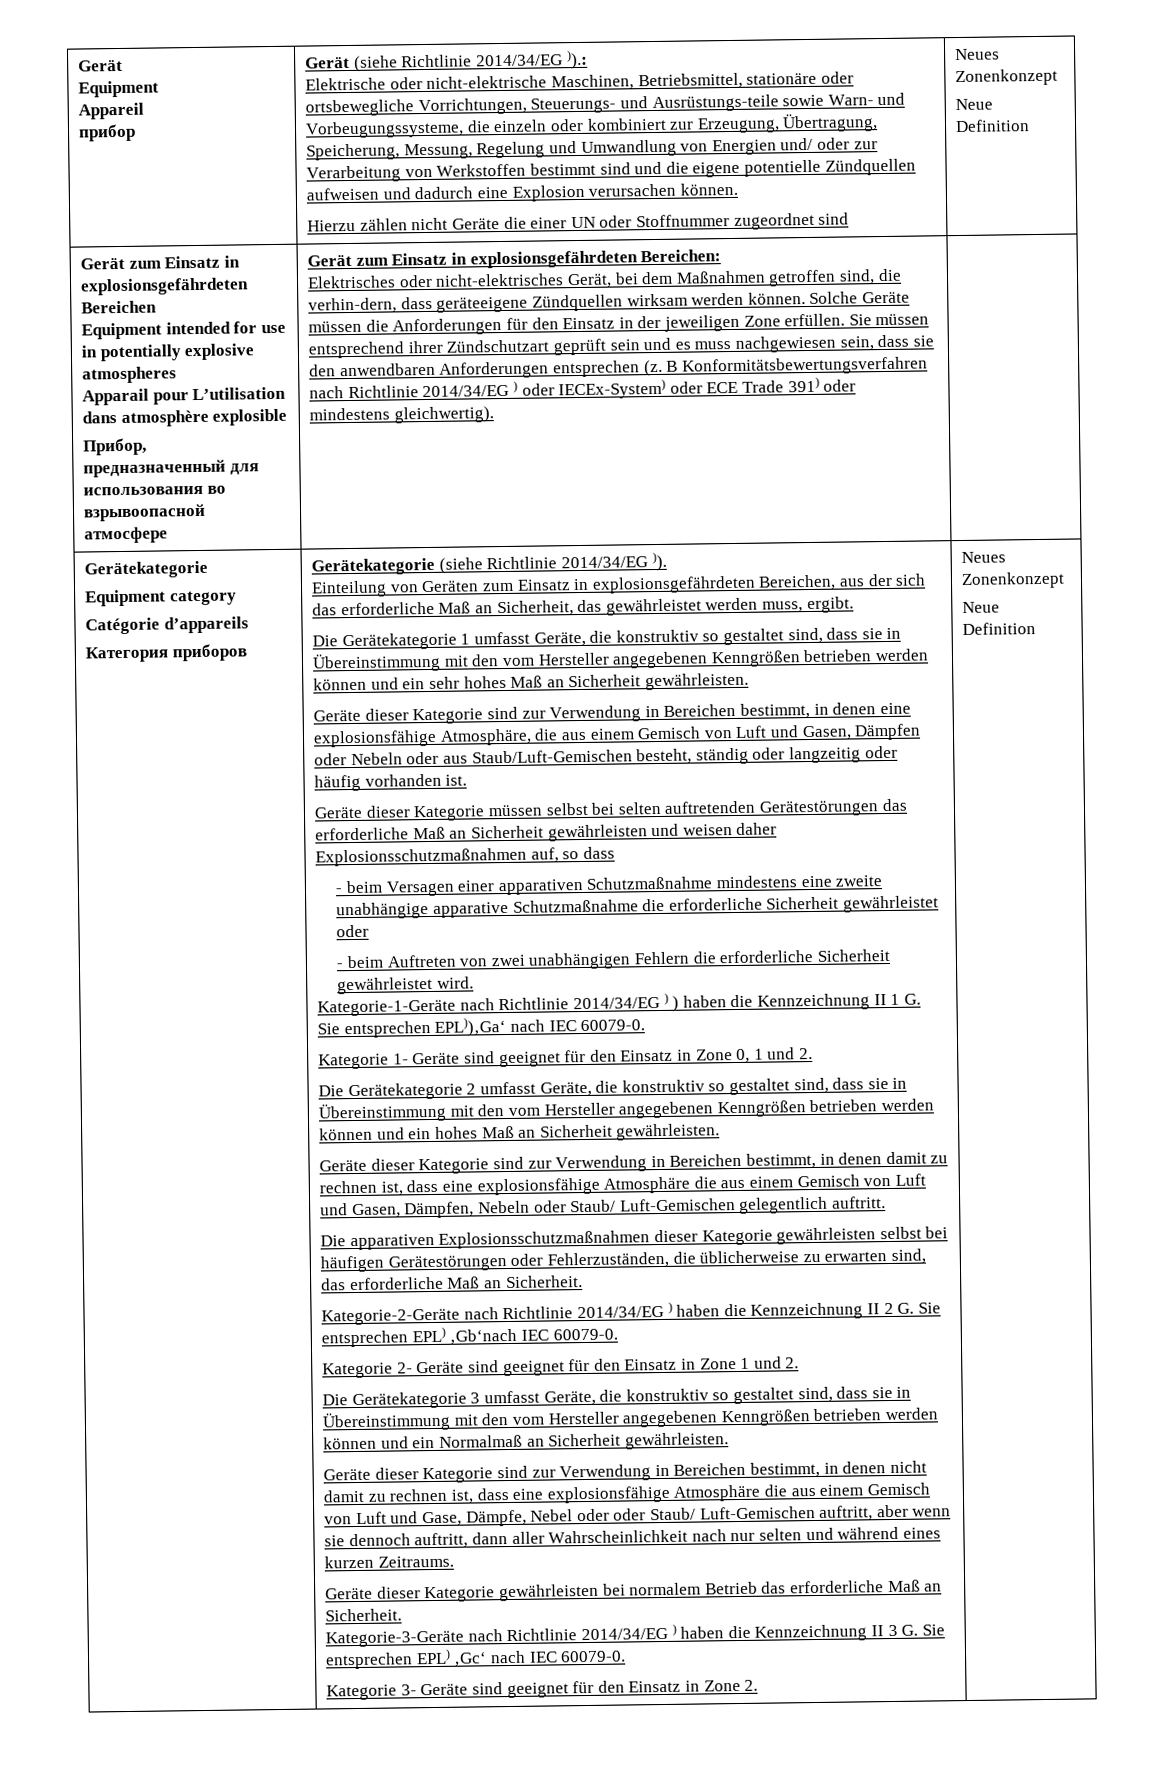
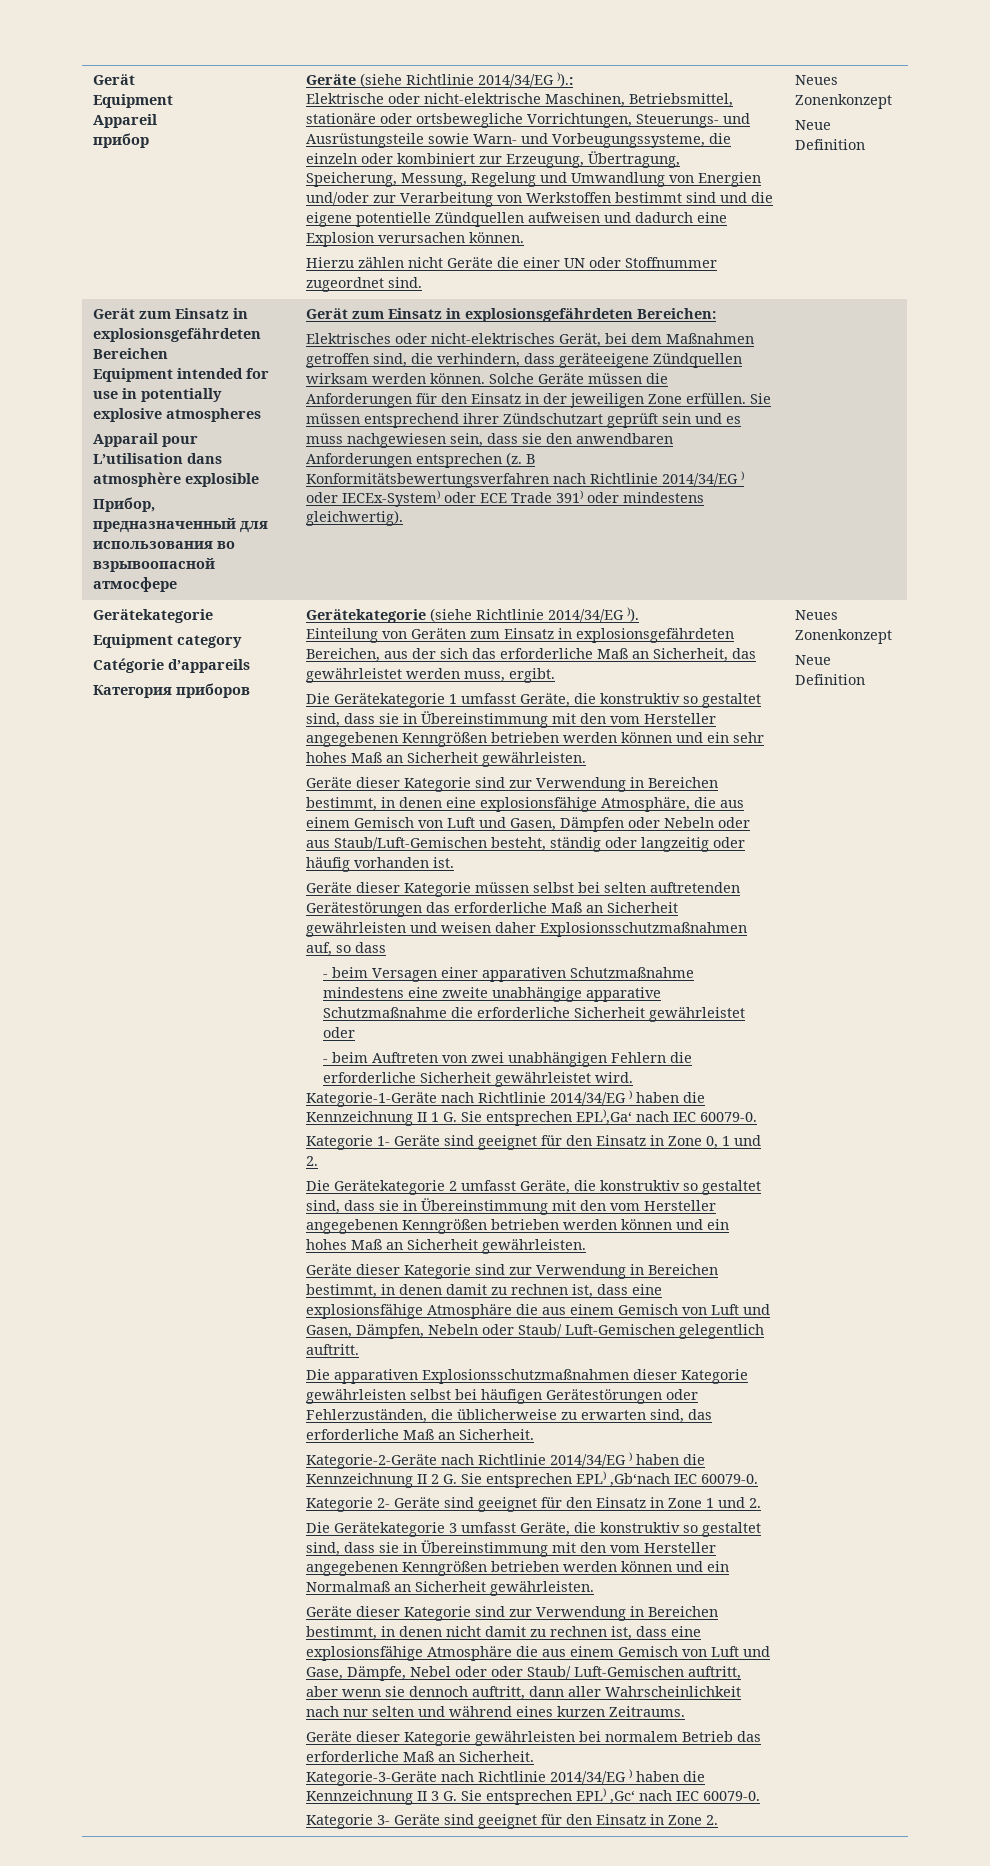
[305,56,351,69] Gerät -> [306,74,357,85] Geräte
[651,94,779,113] Ausrüstungs-teile -> [306,133,425,148] Ausrüstungsteile
[780,137,850,151] und/ oder -> [306,192,370,205] und/oder
[818,212,850,225] sind -> [388,277,423,288] sind.
[308,297,398,314] verhin-dern, -> [437,353,521,367] verhindern,
[672,995,680,1012] ) -> (633, 1095) none
[434,1016,507,1037] EPL))‚Ga‘ -> [576,1109,633,1125] EPL)‚Ga‘

